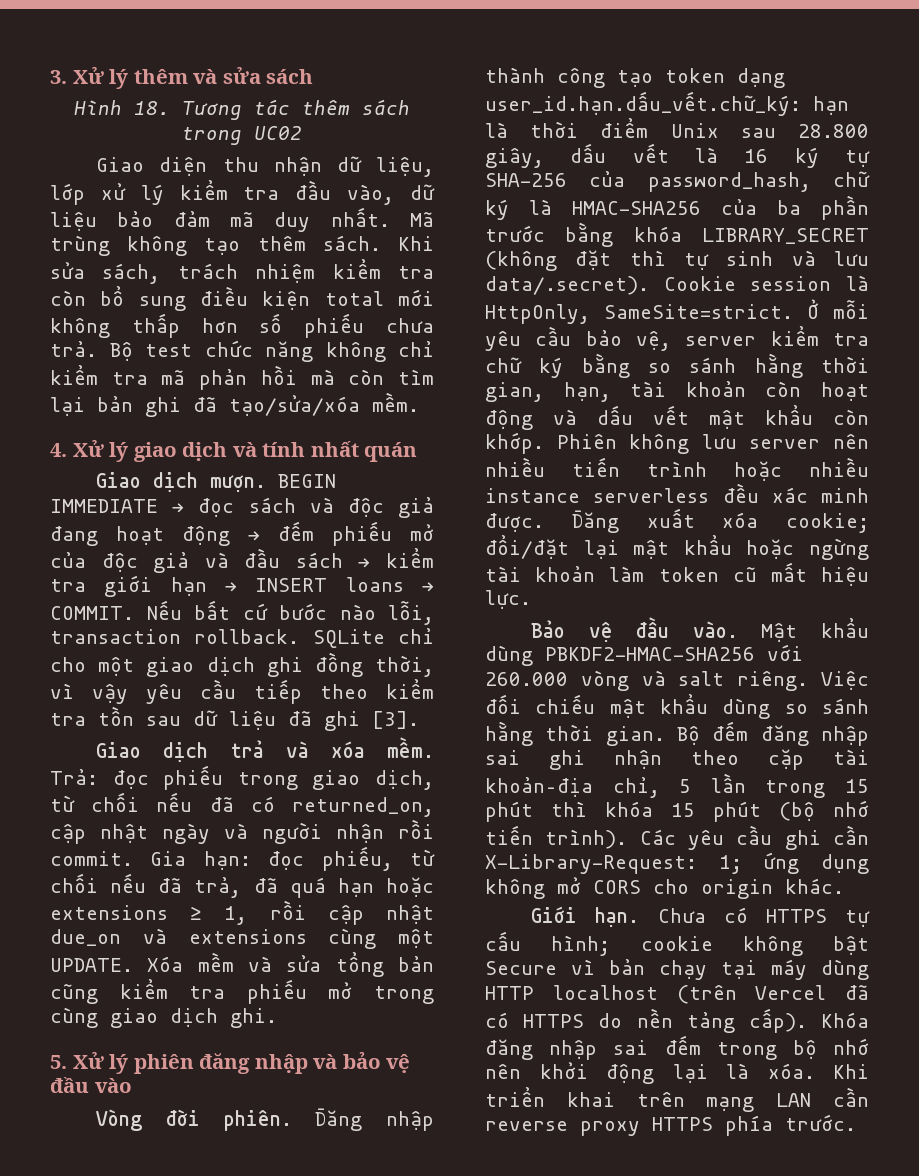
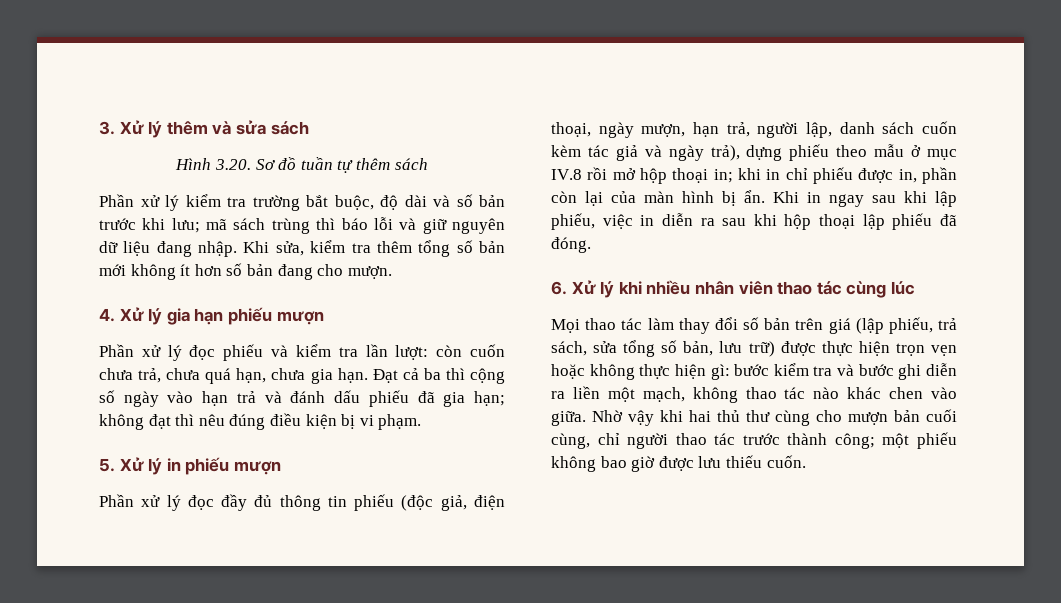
[134,99,410,120] [182,126,302,145] [96,156,434,177] [50,180,435,205] [50,207,434,232] [50,235,434,256] [50,259,434,284] [50,286,384,311] 18. Tương tác thêm sách trong UC02 // Giao diện thu nhận dữ liệu, lớp xử lý kiểm tra đầu vào, dữ liệu bảo đảm mã duy nhất. Mã trùng không tạo thêm sách. Khi sửa sách, trách nhiệm kiểm tra còn bổ sung điều kiện total -> [215,157,428,173] [99,194,505,211] [99,217,506,234] [99,240,506,257] 3.20. Sơ đồ tuần tự thêm sách // Phần xử lý kiểm tra trường bắt buộc, độ dài và số bản trước khi lưu; mã sách trùng thì báo lỗi và giữ nguyên dữ liệu đang nhập. Khi sửa, kiểm tra thêm tổng số bản
[131,313,180,338] thấp -> [180,264,191,276] ít
[304,313,435,338] [50,340,434,362] [50,365,435,390] [50,392,419,417] [50,439,418,462] [96,472,337,493] [50,497,435,518] [50,521,434,546] [50,548,434,573] [50,575,434,597] [50,600,434,625] [50,628,434,648] [50,652,434,677] [50,679,434,704] [50,706,419,731] [96,737,434,763] [50,765,434,790] [50,792,434,817] [50,819,434,844] [50,846,435,871] [50,873,434,898] [50,900,434,925] [50,928,434,949] [50,952,434,977] [50,979,434,1004] [50,1007,277,1028] [50,1051,411,1074] [50,1077,132,1093] [96,1108,434,1131] [485,67,785,88] [485,91,849,116] [485,118,869,138] [485,143,870,168] [485,171,870,192] [485,195,869,220] [485,222,869,247] [485,250,869,271] [485,275,869,295] [485,299,869,324] [485,326,869,351] [485,353,869,378] [485,381,869,402] [485,405,869,430] [485,432,869,454] [485,457,869,481] [485,483,869,503] [485,508,869,533] [485,535,869,560] [485,562,869,586] [485,590,531,609] [531,617,869,642] [485,644,803,666] [485,670,869,691] [485,694,869,719] [485,721,869,746] [485,749,869,770] [485,773,869,798] [485,800,869,822] [485,825,869,850] [485,852,869,874] [485,877,844,899] [531,906,870,927] [485,931,869,956] [485,959,869,980] [485,985,869,1004] [485,1008,869,1033] [485,1035,869,1060] [485,1062,869,1084] [485,1087,869,1112] [485,1114,856,1136] phiếu chưa trả. Bộ test chức năng không chỉ kiểm tra mã phản hồi mà còn tìm lại bản ghi đã tạo/sửa/xóa mềm. // 4. Xử lý giao dịch và tính nhất quán // Giao dịch mượn. BEGIN IMMEDIATE → đọc sách và độc giả đang hoạt động → đếm phiếu mở của độc giả và đầu sách → kiểm tra giới hạn → INSERT loans → COMMIT. Nếu bất cứ bước nào lỗi, transaction rollback. SQLite chỉ cho một giao dịch ghi đồng thời, vì vậy yêu cầu tiếp theo kiểm tra tồn sau dữ liệu đã ghi [3]. // Giao dịch trả và xóa mềm. Trả: đọc phiếu trong giao dịch, từ chối nếu đã có returned_on, cập nhật ngày và người nhận rồi commit. Gia hạn: đọc phiếu, từ chối nếu đã trả, đã quá hạn hoặc extensions ≥ 1, rồi cập nhật due_on và extensions cùng một UPDATE. Xóa mềm và sửa tổng bản cũng kiểm tra phiếu mở trong cùng giao dịch ghi. // 5. Xử lý phiên đăng nhập và bảo vệ đầu vào // Vòng đời phiên. Đăng nhập thành công tạo token dạng user_id.hạn.dấu_vết.chữ_ký: hạn là thời điểm Unix sau 28.800 giây, dấu vết là 16 ký tự SHA-256 của password_hash, chữ ký là HMAC-SHA256 của ba phần trước bằng khóa LIBRARY_SECRET (không đặt thì tự sinh và lưu data/.secret). Cookie session là HttpOnly, SameSite=strict. Ở mỗi yêu cầu bảo vệ, server kiểm tra chữ ký bằng so sánh hằng thời gian, hạn, tài khoản còn hoạt động và dấu vết mật khẩu còn khớp. Phiên không lưu server nên nhiều tiến trình hoặc nhiều instance serverless đều xác minh được. Đăng xuất xóa cookie; đổi/đặt lại mật khẩu hoặc ngừng tài khoản làm token cũ mất hiệu lực. // Bảo vệ đầu vào. Mật khẩu dùng PBKDF2-HMAC-SHA256 với 260.000 vòng và salt riêng. Việc đối chiếu mật khẩu dùng so sánh hằng thời gian. Bộ đếm đăng nhập sai ghi nhận theo cặp tài khoản–địa chỉ, 5 lần trong 15 phút thì khóa 15 phút (bộ nhớ tiến trình). Các yêu cầu ghi cần X-Library-Request: 1; ứng dụng không mở CORS cho origin khác. // Giới hạn. Chưa có HTTPS tự cấu hình; cookie không bật Secure vì bản chạy tại máy dùng HTTP localhost (trên Vercel đã có HTTPS do nền tảng cấp). Khóa đăng nhập sai đếm trong bộ nhớ nên khởi động lại là xóa. Khi triển khai trên mạng LAN cần reverse proxy HTTPS phía trước. -> [246,264,392,280] [99,307,324,325] [99,344,505,361] [99,368,505,384] [99,390,506,407] [99,413,422,430] [99,457,281,475] [99,494,505,511] [551,121,957,138] [551,144,958,161] [551,167,957,184] [551,190,957,207] [551,213,957,230] [551,237,591,253] [551,280,915,298] [551,317,957,334] [551,340,957,357] [551,363,957,380] [551,386,957,403] [551,409,957,426] [551,432,957,449] [551,455,806,472] bản đang cho mượn. // 4. Xử lý gia hạn phiếu mượn // Phần xử lý đọc phiếu và kiểm tra lần lượt: còn cuốn chưa trả, chưa quá hạn, chưa gia hạn. Đạt cả ba thì cộng số ngày vào hạn trả và đánh dấu phiếu đã gia hạn; không đạt thì nêu đúng điều kiện bị vi phạm. // 5. Xử lý in phiếu mượn // Phần xử lý đọc đầy đủ thông tin phiếu (độc giả, điện thoại, ngày mượn, hạn trả, người lập, danh sách cuốn kèm tác giả và ngày trả), dựng phiếu theo mẫu ở mục IV.8 rồi mở hộp thoại in; khi in chỉ phiếu được in, phần còn lại của màn hình bị ẩn. Khi in ngay sau khi lập phiếu, việc in diễn ra sau khi hộp thoại lập phiếu đã đóng. // 6. Xử lý khi nhiều nhân viên thao tác cùng lúc // Mọi thao tác làm thay đổi số bản trên giá (lập phiếu, trả sách, sửa tổng số bản, lưu trữ) được thực hiện trọn vẹn hoặc không thực hiện gì: bước kiểm tra và bước ghi diễn ra liền một mạch, không thao tác nào khác chen vào giữa. Nhờ vậy khi hai thủ thư cùng cho mượn bản cuối cùng, chỉ người thao tác trước thành công; một phiếu không bao giờ được lưu thiếu cuốn.

